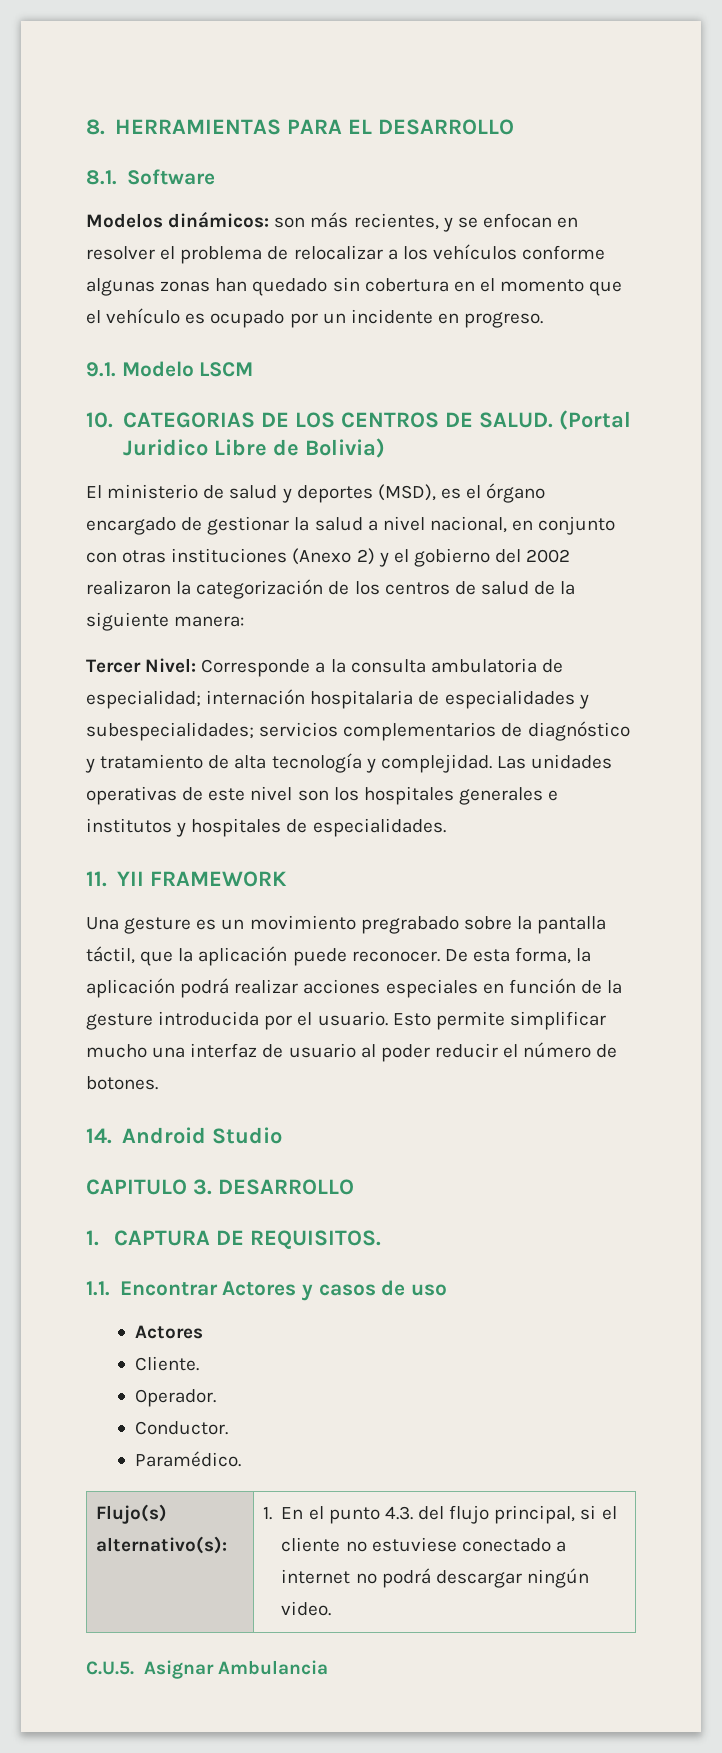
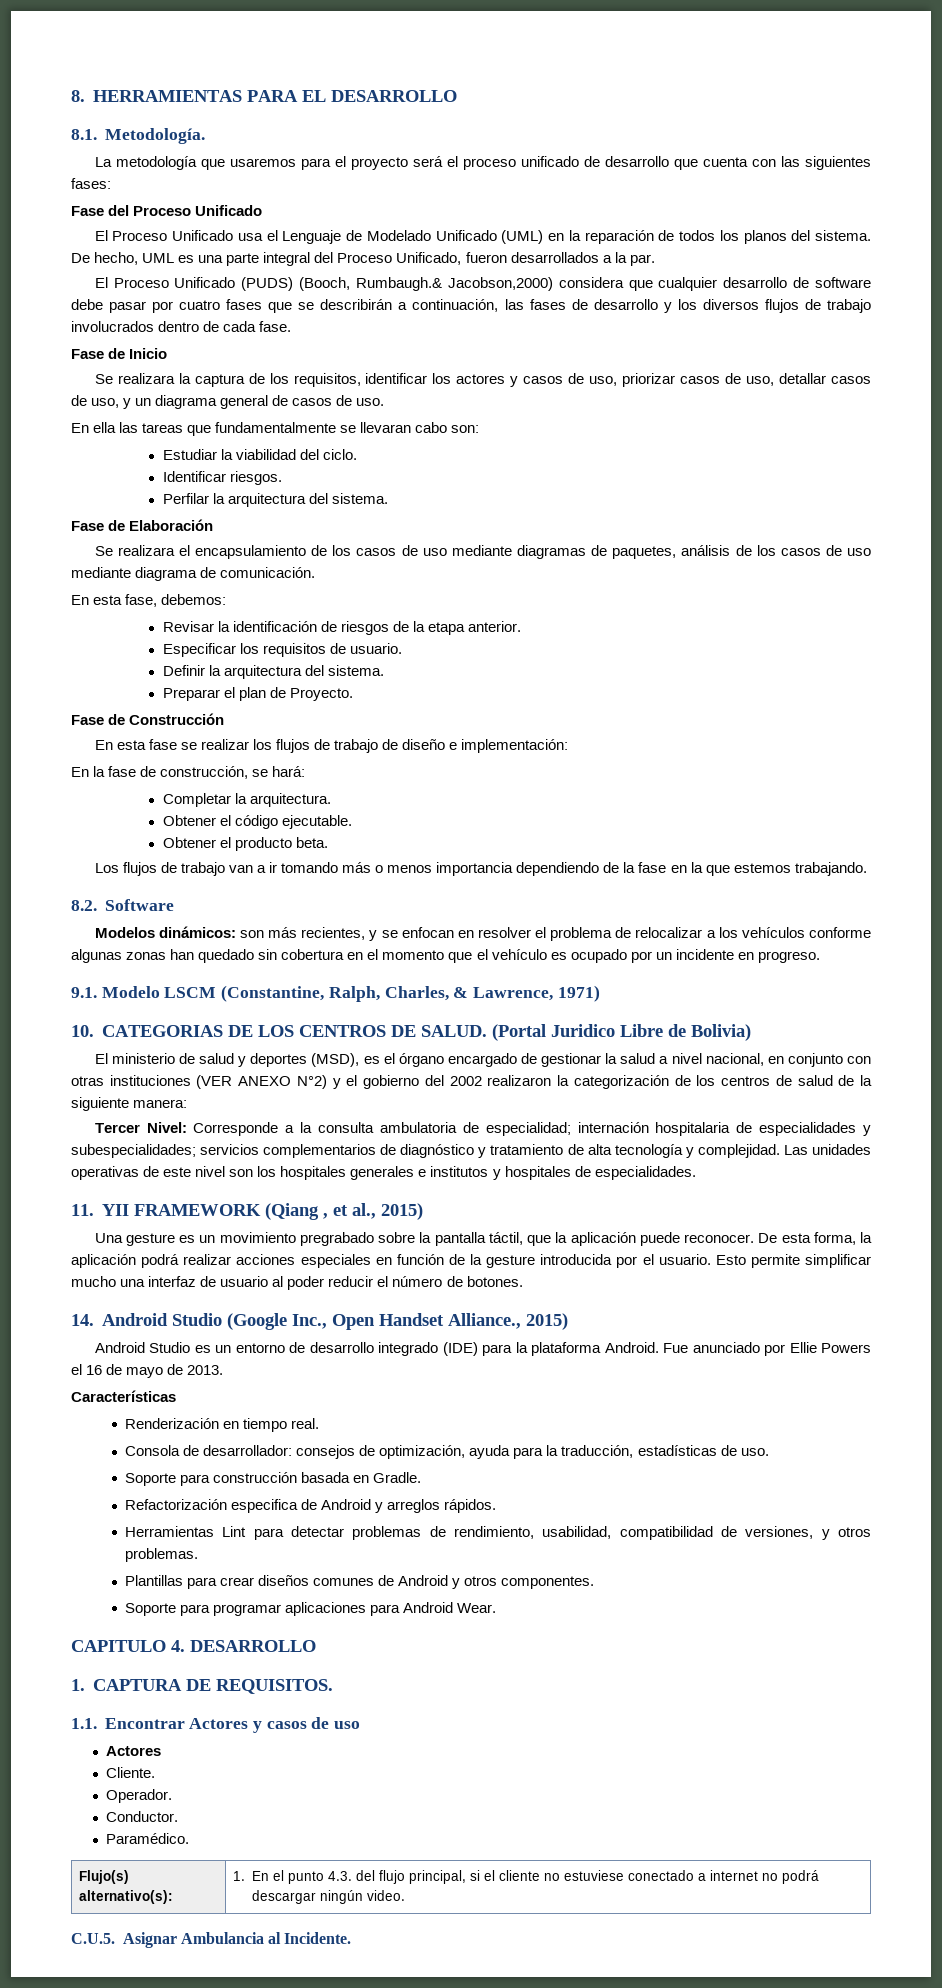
(117, 177) none -> [104,128,205,144] [94,156,872,170] [71,178,111,189] [71,205,263,216] [94,230,871,244] [71,252,655,266] [94,277,871,291] [71,299,872,313] [71,321,292,332] [71,348,168,359] [94,373,872,387] [71,395,385,409] [71,422,480,436] [162,449,357,460] [162,471,282,485] [162,493,388,507] [71,519,214,531] [94,545,871,559] [71,567,316,581] [71,594,227,607] [162,621,521,635] [162,643,402,657] [162,665,384,679] [162,687,353,701] [71,713,225,725] [94,739,569,753] [71,766,306,779] [162,793,331,807] [162,815,352,829] [162,837,328,851] [94,862,867,876] [71,900,97,911] Metodología. // La metodología que usaremos para el proyecto será el proceso unificado de desarrollo que cuenta con las siguientes fases: // Fase del Proceso Unificado // El Proceso Unificado usa el Lenguaje de Modelado Unificado (UML) en la reparación de todos los planos del sistema. De hecho, UML es una parte integral del Proceso Unificado, fueron desarrollados a la par. // El Proceso Unificado (PUDS) (Booch, Rumbaugh.& Jacobson,2000) considera que cualquier desarrollo de software debe pasar por cuatro fases que se describirán a continuación, las fases de desarrollo y los diversos flujos de trabajo involucrados dentro de cada fase. // Fase de Inicio // Se realizara la captura de los requisitos, identificar los actores y casos de uso, priorizar casos de uso, detallar casos de uso, y un diagrama general de casos de uso. // En ella las tareas que fundamentalmente se llevaran cabo son: // Estudiar la viabilidad del ciclo. // Identificar riesgos. // Perfilar la arquitectura del sistema. // Fase de Elaboración // Se realizara el encapsulamiento de los casos de uso mediante diagramas de paquetes, análisis de los casos de uso mediante diagrama de comunicación. // En esta fase, debemos: // Revisar la identificación de riesgos de la etapa anterior. // Especificar los requisitos de usuario. // Definir la arquitectura del sistema. // Preparar el plan de Proyecto. // Fase de Construcción // En esta fase se realizar los flujos de trabajo de diseño e implementación: // En la fase de construcción, se hará: // Completar la arquitectura. // Obtener el código ejecutable. // Obtener el producto beta. // Los flujos de trabajo van a ir tomando más o menos importancia dependiendo de la fase en la que estemos trabajando. // 8.2.
(254, 369) none -> [221,985,600,1002] (Constantine, Ralph, Charles, & Lawrence, 1971)
[292,548,375,565] (Anexo 2) -> [196,1075,327,1089] (VER ANEXO N°2)
(287, 879) none -> [264,1203,423,1220] (Qiang , et al., 2015)
(282, 1135) none -> [226,1313,568,1330] [94,1342,871,1356] [71,1364,224,1378] [71,1390,176,1402] [125,1418,320,1432] [125,1445,769,1459] [125,1472,422,1486] [125,1499,497,1513] [125,1526,871,1540] [125,1548,199,1562] [125,1575,595,1589] [125,1602,497,1616] (Google Inc., Open Handset Alliance., 2015) // Android Studio es un entorno de desarrollo integrado (IDE) para la plataforma Android. Fue anunciado por Ellie Powers el 16 de mayo de 2013. // Características // Renderización en tiempo real. // Consola de desarrollador: consejos de optimización, ayuda para la traducción, estadísticas de uso. // Soporte para construcción basada en Gradle. // Refactorización especifica de Android y arreglos rápidos. // Herramientas Lint para detectar problemas de rendimiento, usabilidad, compatibilidad de versiones, y otros problemas. // Plantillas para crear diseños comunes de Android y otros componentes. // Soporte para programar aplicaciones para Android Wear.
[193,1179,212,1195] 3. -> [171,1640,185,1652] 4.
(328, 1667) none -> [268,1932,352,1944] al Incidente.

